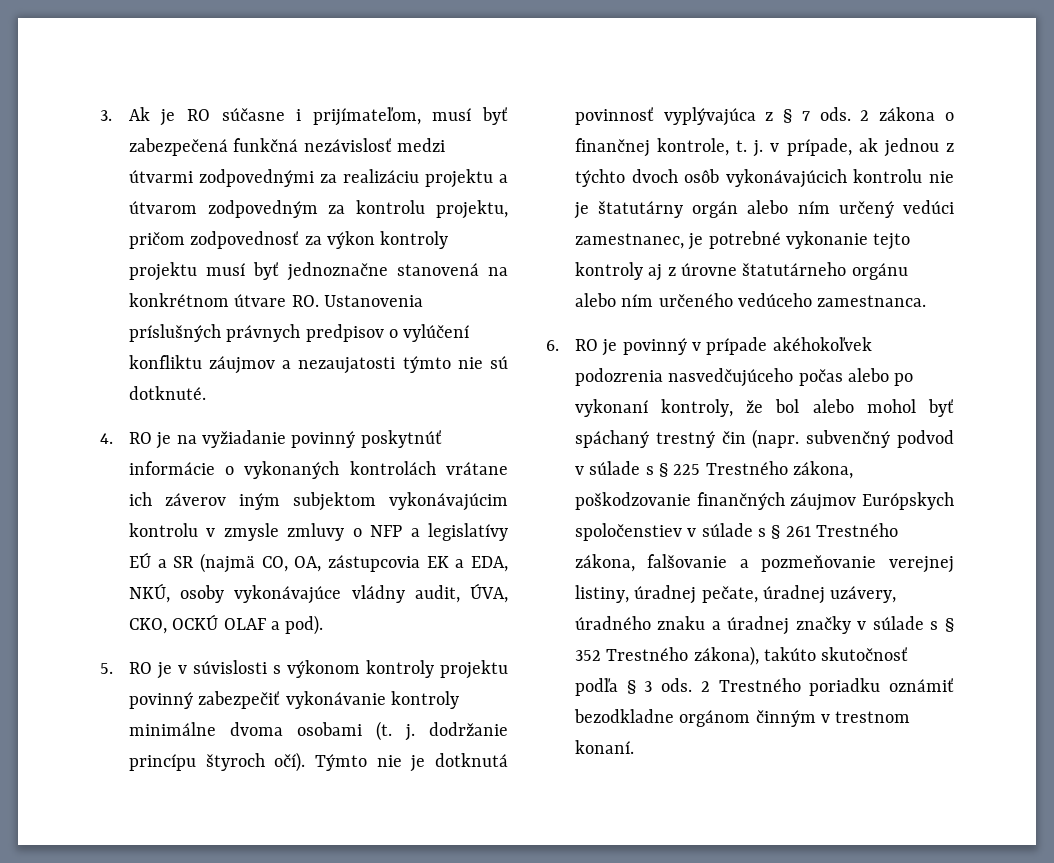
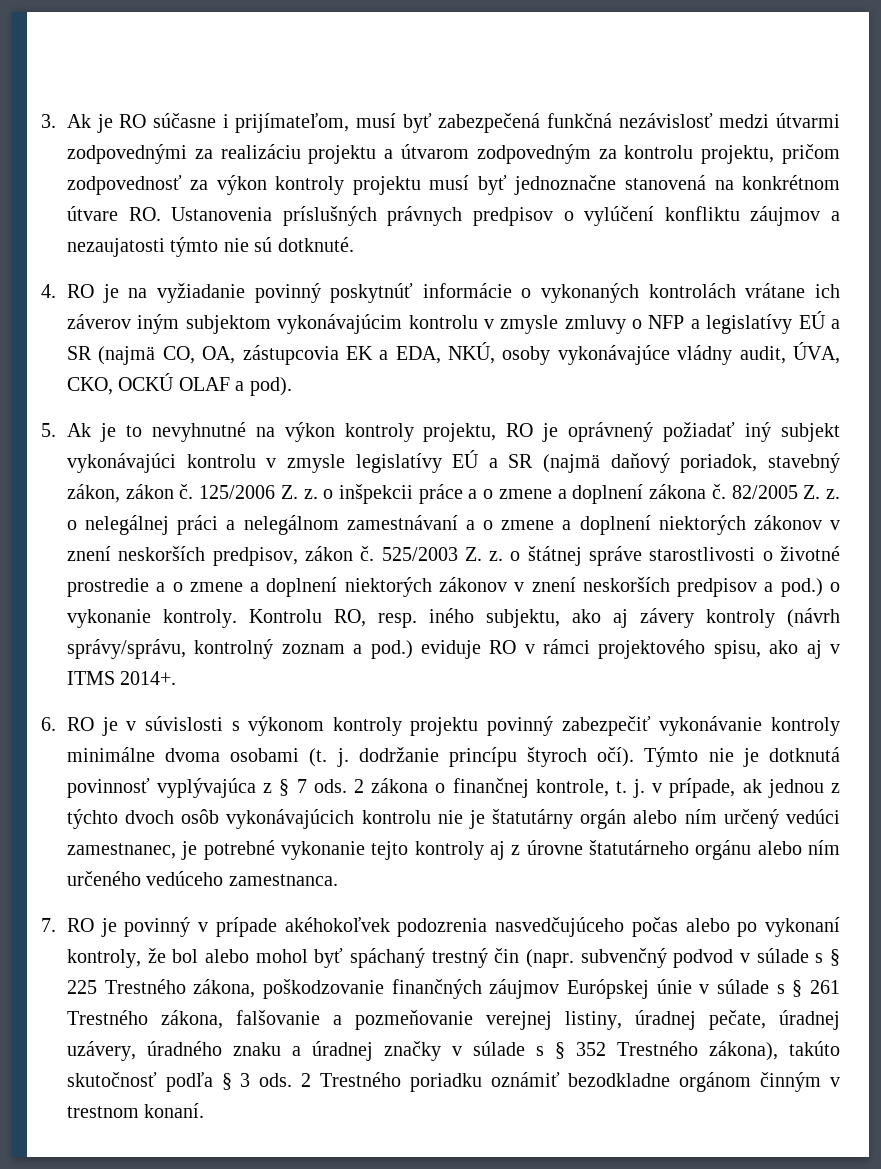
(113, 668) none -> [66,422,841,442] [66,450,841,473] [66,484,841,504] [66,515,840,535] [66,546,840,566] [66,577,840,597] [66,608,841,628] [66,639,841,659] [66,671,177,685] [41,717,56,731] Ak je to nevyhnutné na výkon kontroly projektu, RO je oprávnený požiadať iný subjekt vykonávajúci kontrolu v zmysle legislatívy EÚ a SR (najmä daňový poriadok, stavebný zákon, zákon č. 125/2006 Z. z. o inšpekcii práce a o zmene a doplnení zákona č. 82/2005 Z. z. o nelegálnej práci a nelegálnom zamestnávaní a o zmene a doplnení niektorých zákonov v znení neskorších predpisov, zákon č. 525/2003 Z. z. o štátnej správe starostlivosti o životné prostredie a o zmene a doplnení niektorých zákonov v znení neskorších predpisov a pod.) o vykonanie kontroly. Kontrolu RO, resp. iného subjektu, ako aj závery kontroly (návrh správy/správu, kontrolný zoznam a pod.) eviduje RO v rámci projektového spisu, ako aj v ITMS 2014+. // 6.
[546,340,559,351] 6. -> [41,918,56,932] 7.
[862,492,954,510] [574,523,682,541] Európskych spoločenstiev -> [566,979,692,999] Európskej únie

